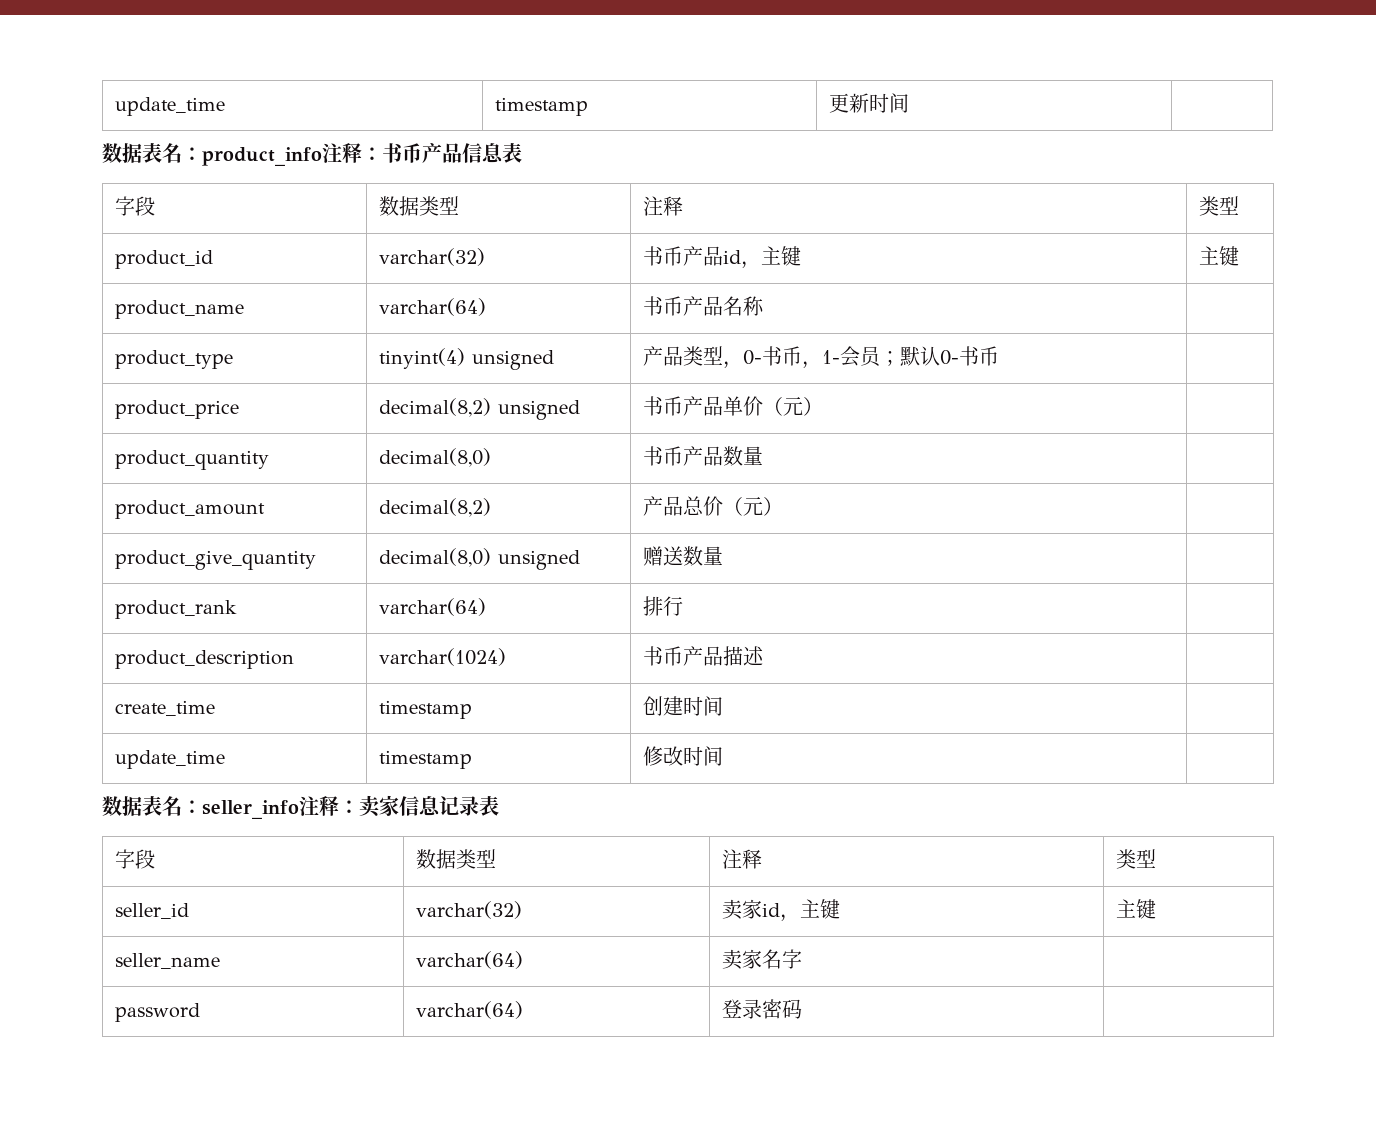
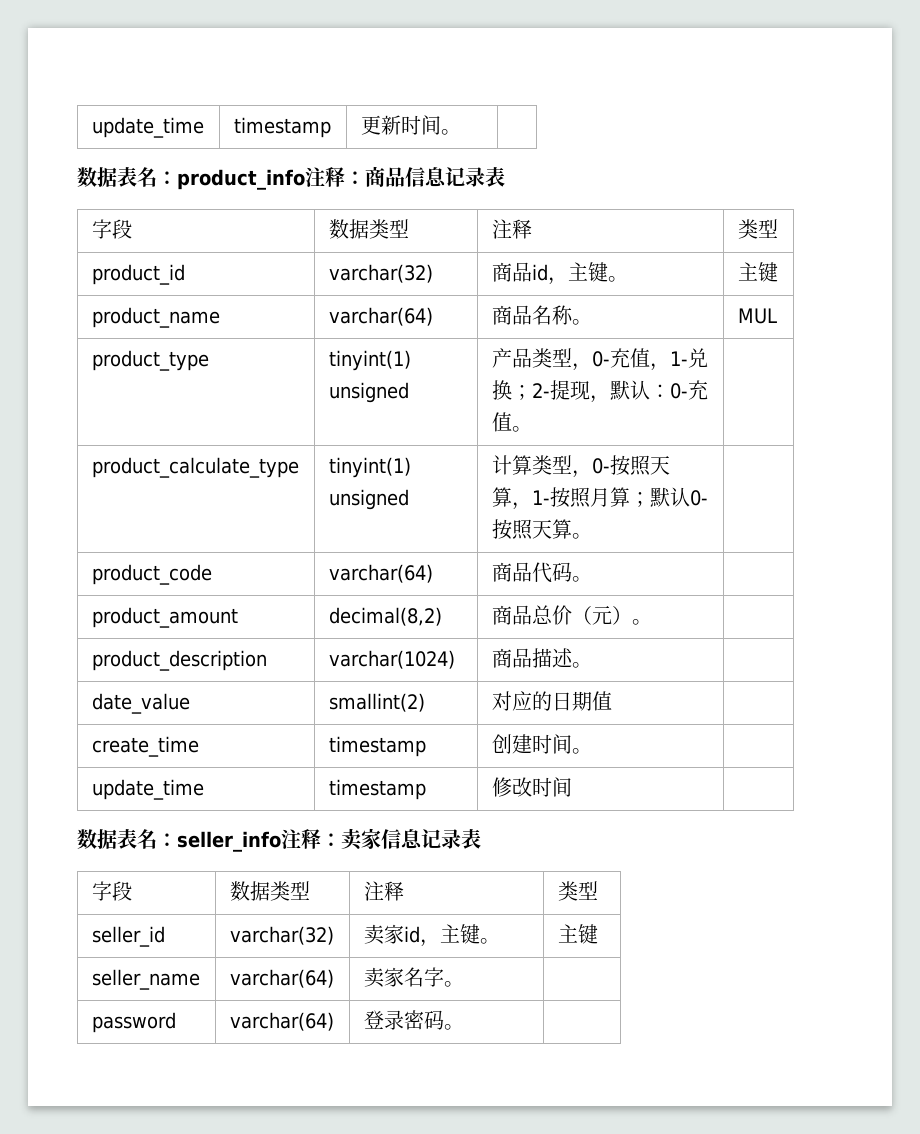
(910, 103) none -> [440,129,461,135] 。
[382,143,504,163] 书币产品信息 -> [365,166,485,187] 商品信息记录
[643,246,704,266] 书币产 -> [491,262,512,282] 商
(802, 256) none -> [607,276,628,282] 。
[643,296,704,316] 书币产 -> [491,305,512,325] 商
(765, 306) | -> [571,319,592,325] [737,308,777,324] 。 | MUL
[379,348,466,369] tinyint(4) -> [328,350,411,371] tinyint(1)
[762,346,1000,369] [115,400,240,419] [379,398,581,420] [643,396,824,416] [115,450,270,470] [379,448,492,467] [643,446,764,466] 书币，1-会员；默认0-书币 | // product_price | decimal(8,2) unsigned | 书币产品单价（元） | // product_quantity | decimal(8,0) | 书币产品数量 -> [609,348,708,371] [491,380,708,403] [491,412,532,432] [91,457,299,478] [328,457,411,478] [328,489,409,510] [491,455,670,478] [491,487,708,510] [491,519,592,540] [91,564,212,585] [328,564,433,583] [491,562,592,583] 充值，1-兑换；2-提现，默认：0-充值。 | // product_calculate_type | tinyint(1) unsigned | 计算类型，0-按照天算，1-按照月算；默认0-按照天算。 | // product_code | varchar(64) | 商品代码。
[643,496,664,516] 产 -> [491,605,512,625] 商
[115,550,317,570] [379,548,581,570] [643,546,724,566] [115,600,238,619] [379,598,487,616] [643,596,684,616] | // product_give_quantity | decimal(8,0) unsigned | 赠送数量 | // product_rank | varchar(64) | 排行 -> [631,619,652,625] 。
[643,646,704,666] 书币产 -> [491,648,512,668] 商
(765, 656) none -> [571,662,592,668] [91,693,190,714] [328,693,425,712] [491,691,612,711] 。 | // date_value | smallint(2) | 对应的日期值
(724, 706) none -> [571,748,592,754] 。
(841, 909) none -> [479,938,500,944] 。
(803, 959) none -> [443,981,464,987] 。
(803, 1009) none -> [443,1024,464,1030] 。

